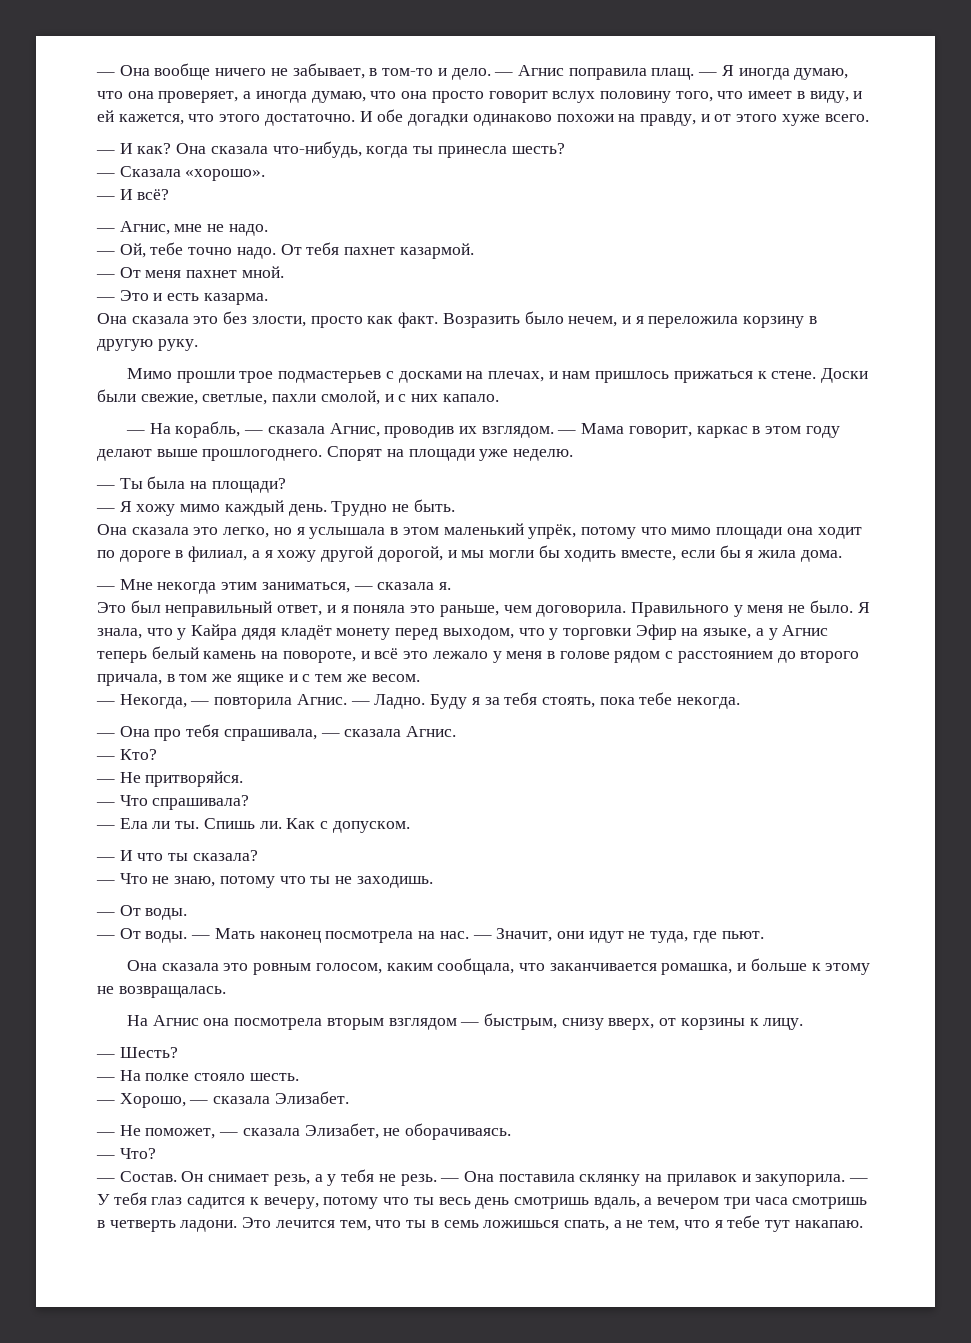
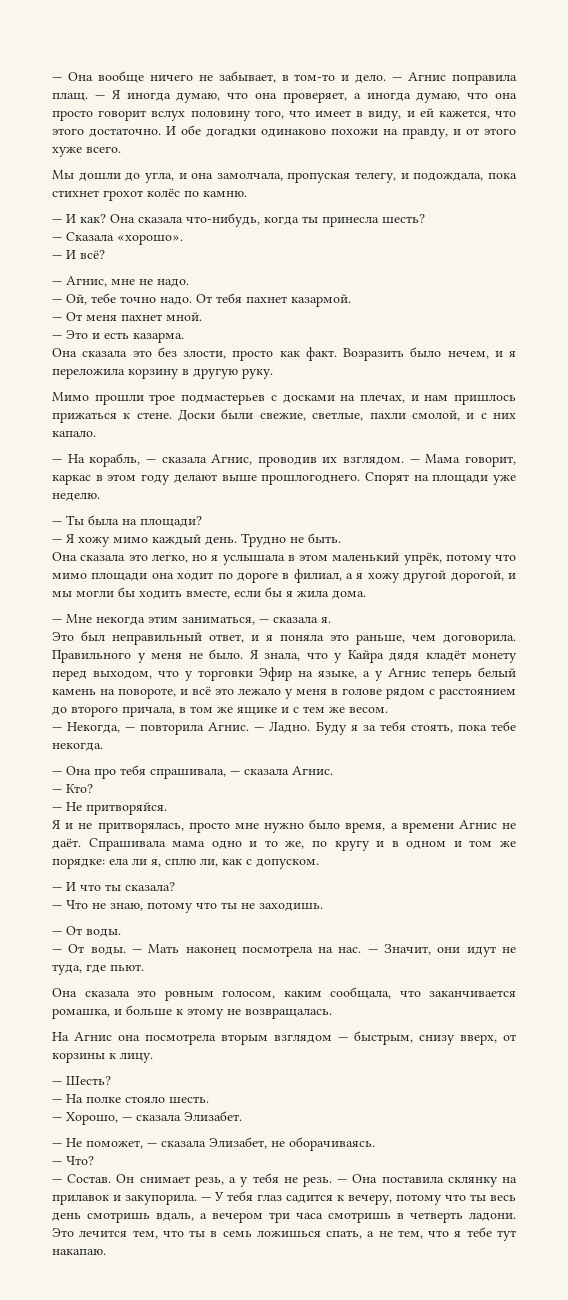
(869, 118) none -> [52,170,517,183] [52,188,247,201] // Мы дошли до угла, и она замолчала, пропуская телегу, и подождала, пока стихнет грохот колёс по камню.
[96,795,250,810] [96,818,316,829] — Что спрашивала? // — Ела ли ты. Спишь ли. Как -> [52,819,516,833] [52,838,516,851] [52,858,242,869] Я и не притворялась, просто мне нужно было время, а времени Агнис не даёт. Спрашивала мама одно и то же, по кругу и в одном и том же порядке: ела ли я, сплю ли, как

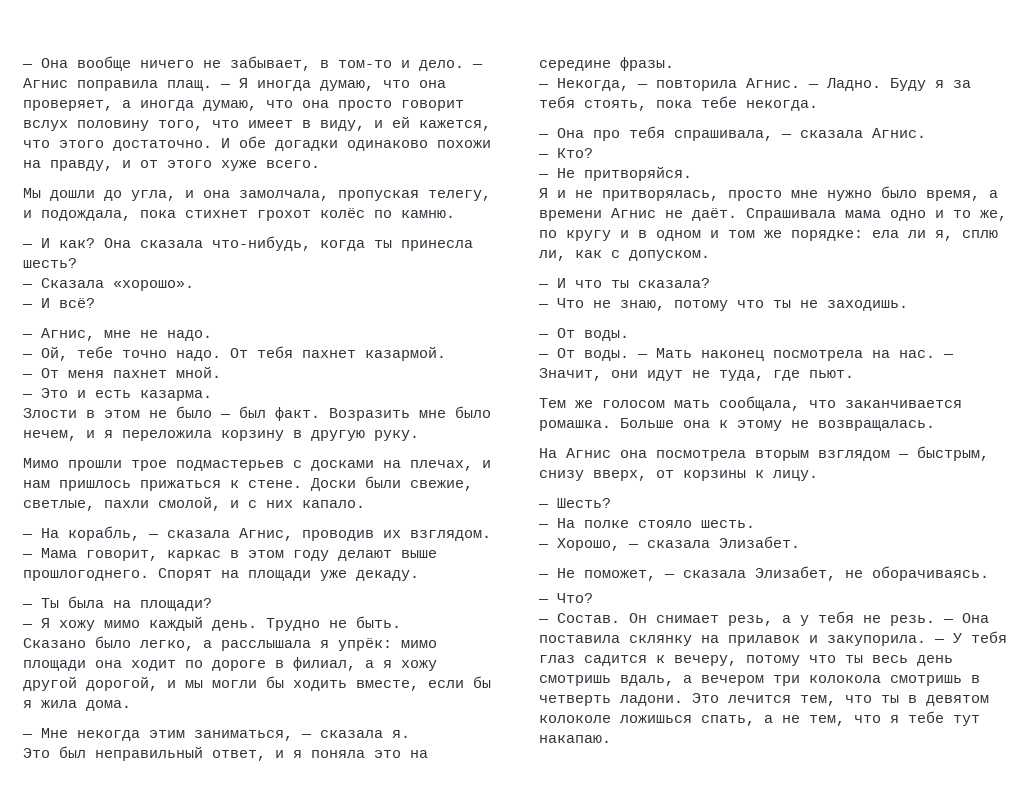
[52,347,300,361] Она сказала это без злости, просто как -> [23,406,266,418] Злости в этом не было — был
(404, 354) none -> [419,410,446,418] мне
[52,493,100,501] неделю. -> [356,570,419,581] декаду.
[52,552,516,565] Она сказала это легко, но я услышала в этом маленький упрёк, потому что -> [23,636,392,651] Сказано было легко, а расслышала я упрёк:
[356,634,516,645] [52,649,517,663] [52,667,516,681] [52,686,516,699] [52,706,388,717] раньше, чем договорила. Правильного у меня не было. Я знала, что у Кайра дядя кладёт монету перед выходом, что у торговки Эфир на языке, а у Агнис теперь белый камень на повороте, и всё это лежало у меня в голове рядом с расстоянием до второго причала, в том же ящике и с тем же весом. -> [410,750,428,758] [539,57,674,71] на середине фразы.
[52,987,516,1001] [52,1005,172,1019] Она сказала это ровным голосом, каким сообщала, что заканчивается ромашка, и больше -> [539,396,962,411] [539,418,710,431] Тем же голосом мать сообщала, что заканчивается ромашка. Больше она
[296,1213,323,1219] часа -> [809,675,881,683] колокола
[222,1231,252,1237] семь -> [926,695,989,706] [539,715,611,723] девятом колоколе

